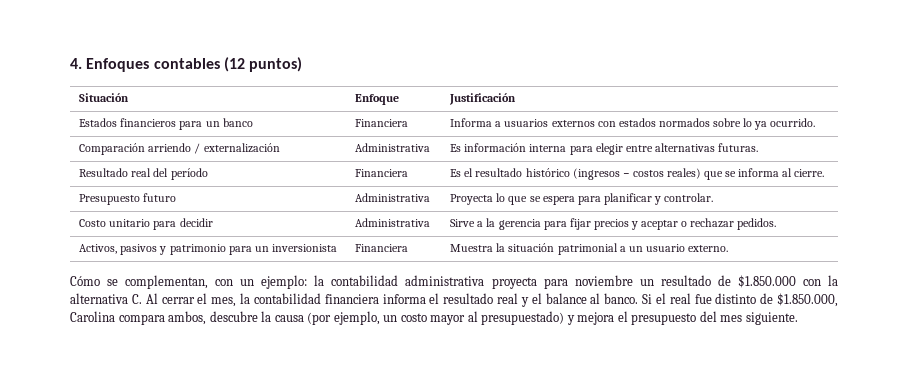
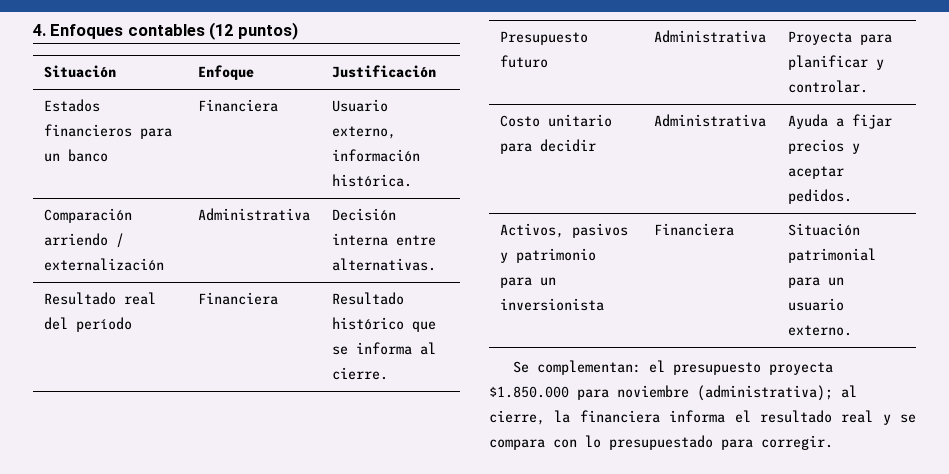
[450,118,816,130] Informa a usuarios externos con estados normados sobre lo ya ocurrido. -> [331,99,388,112] [331,126,396,139] [331,149,420,162] [331,174,412,187] Usuario externo, información histórica.
[450,143,758,155] Es información interna para elegir entre alternativas futuras. -> [331,208,396,221] [331,233,436,246] [331,258,436,271] Decisión interna entre alternativas.
[450,168,701,180] Es el resultado histórico (ingresos − costos reales) -> [331,292,404,305] [331,317,404,330] Resultado histórico
[496,193,575,205] lo que se espera -> (852, 38) none
[450,218,567,230] Sirve a la gerencia para -> [787,114,844,129] Ayuda a
[681,218,735,228] o rechazar -> (844, 172) none
[450,243,728,255] [70,275,838,289] [70,293,321,307] Muestra la situación patrimonial a un usuario externo. // Cómo se complementan, con un ejemplo: la contabilidad administrativa proyecta para noviembre un resultado de $1.850.000 con la alternativa C. Al cerrar el mes, la contabilidad -> [787,223,860,236] [787,248,876,263] [787,277,844,288] [787,298,844,311] [787,325,852,336] [513,360,834,375] [489,385,857,401] [489,410,571,425] Situación patrimonial para un usuario externo. // Se complementan: el presupuesto proyecta $1.850.000 para noviembre (administrativa); al cierre, la
[531,293,839,307] [70,311,798,325] el balance al banco. Si el real fue distinto de $1.850.000, Carolina compara ambos, descubre la causa (por ejemplo, un costo mayor al presupuestado) y mejora el presupuesto del mes siguiente. -> [900,414,916,423] [489,435,833,450] se compara con lo presupuestado para corregir.

